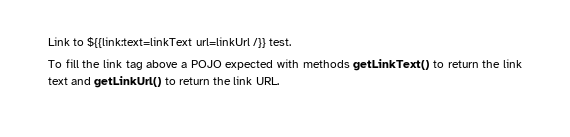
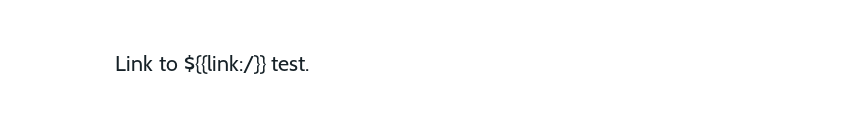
[87,37,292,48] [48,59,522,71] [48,76,279,88] ${{link:text=linkText url=linkUrl /}} test. // To fill the link tag above a POJO expected with methods getLinkText() to return the link text and getLinkUrl() to return the link URL. -> [183,55,310,74] ${{link:/}} test.

